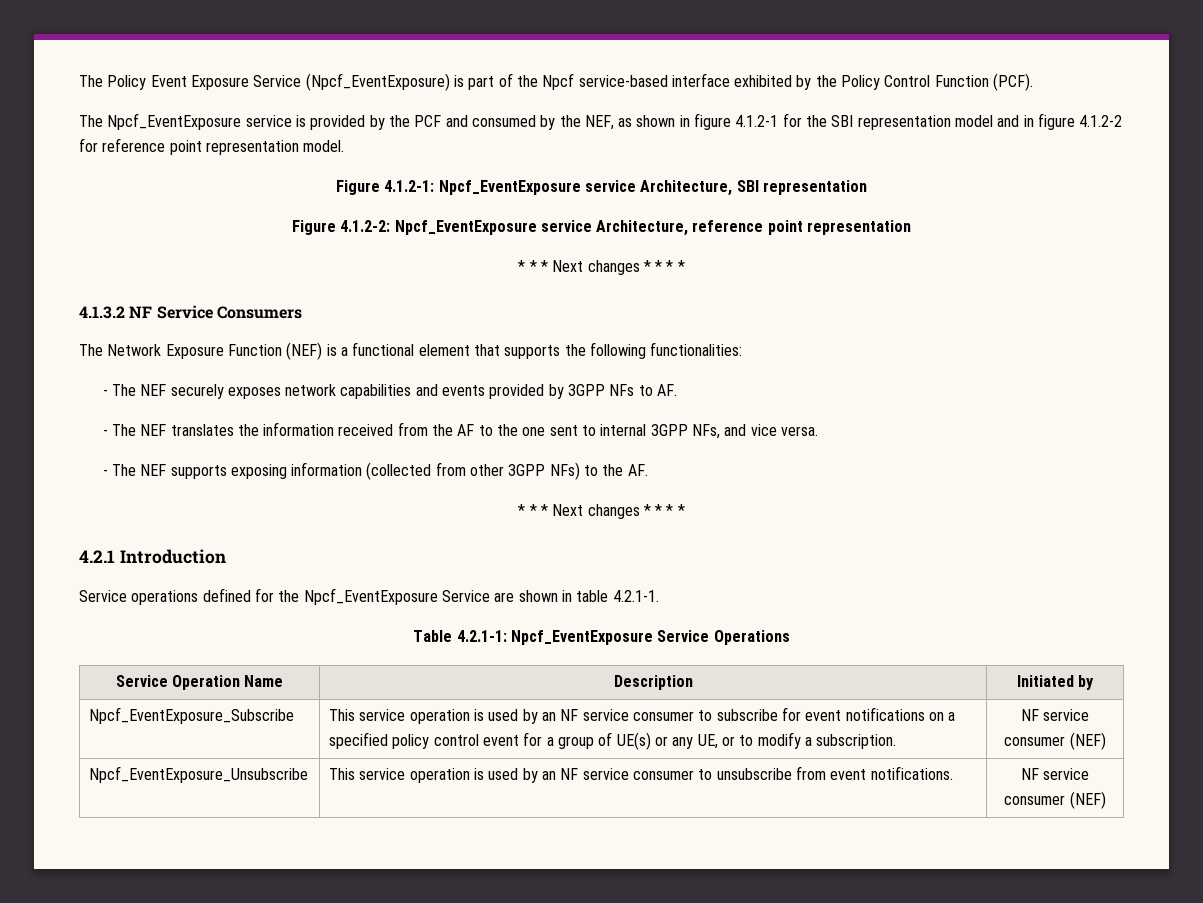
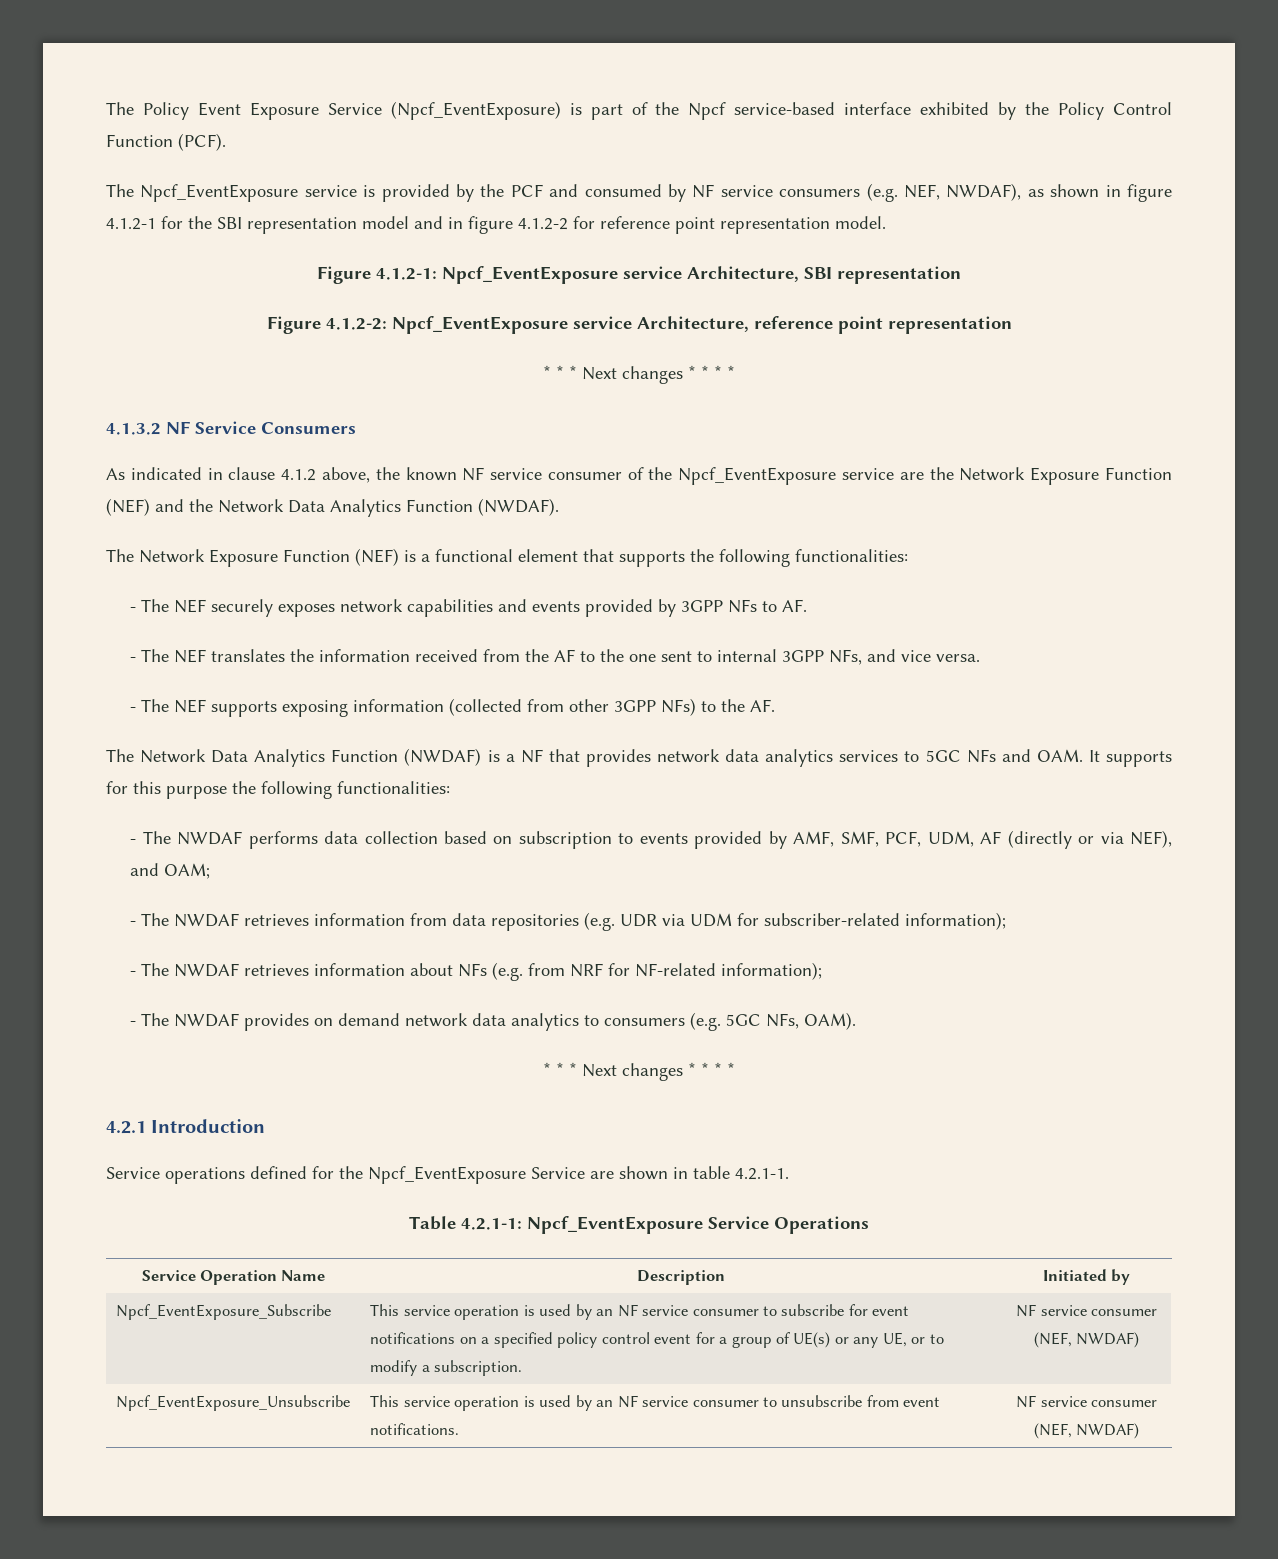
[559,115,614,130] the NEF, -> [692,183,1022,202] NF service consumers (e.g. NEF, NWDAF),
(302, 312) none -> [106,467,1172,485] [106,498,559,517] // As indicated in clause 4.1.2 above, the known NF service consumer of the Npcf_EventExposure service are the Network Exposure Function (NEF) and the Network Data Analytics Function (NWDAF).
(648, 470) none -> [106,748,1172,767] [106,781,450,799] [130,830,1172,849] [130,863,211,879] [130,912,1007,931] [130,962,823,981] [130,1012,857,1031] // The Network Data Analytics Function (NWDAF) is a NF that provides network data analytics services to 5GC NFs and OAM. It supports for this purpose the following functionalities: // - The NWDAF performs data collection based on subscription to events provided by AMF, SMF, PCF, UDM, AF (directly or via NEF), and OAM; // - The NWDAF retrieves information from data repositories (e.g. UDR via UDM for subscriber-related information); // - The NWDAF retrieves information about NFs (e.g. from NRF for NF-related information); // - The NWDAF provides on demand network data analytics to consumers (e.g. 5GC NFs, OAM).
[1069,732,1106,750] (NEF) -> [1033,1332,1140,1348] (NEF, NWDAF)
[1069,791,1106,809] (NEF) -> [1033,1423,1140,1439] (NEF, NWDAF)

